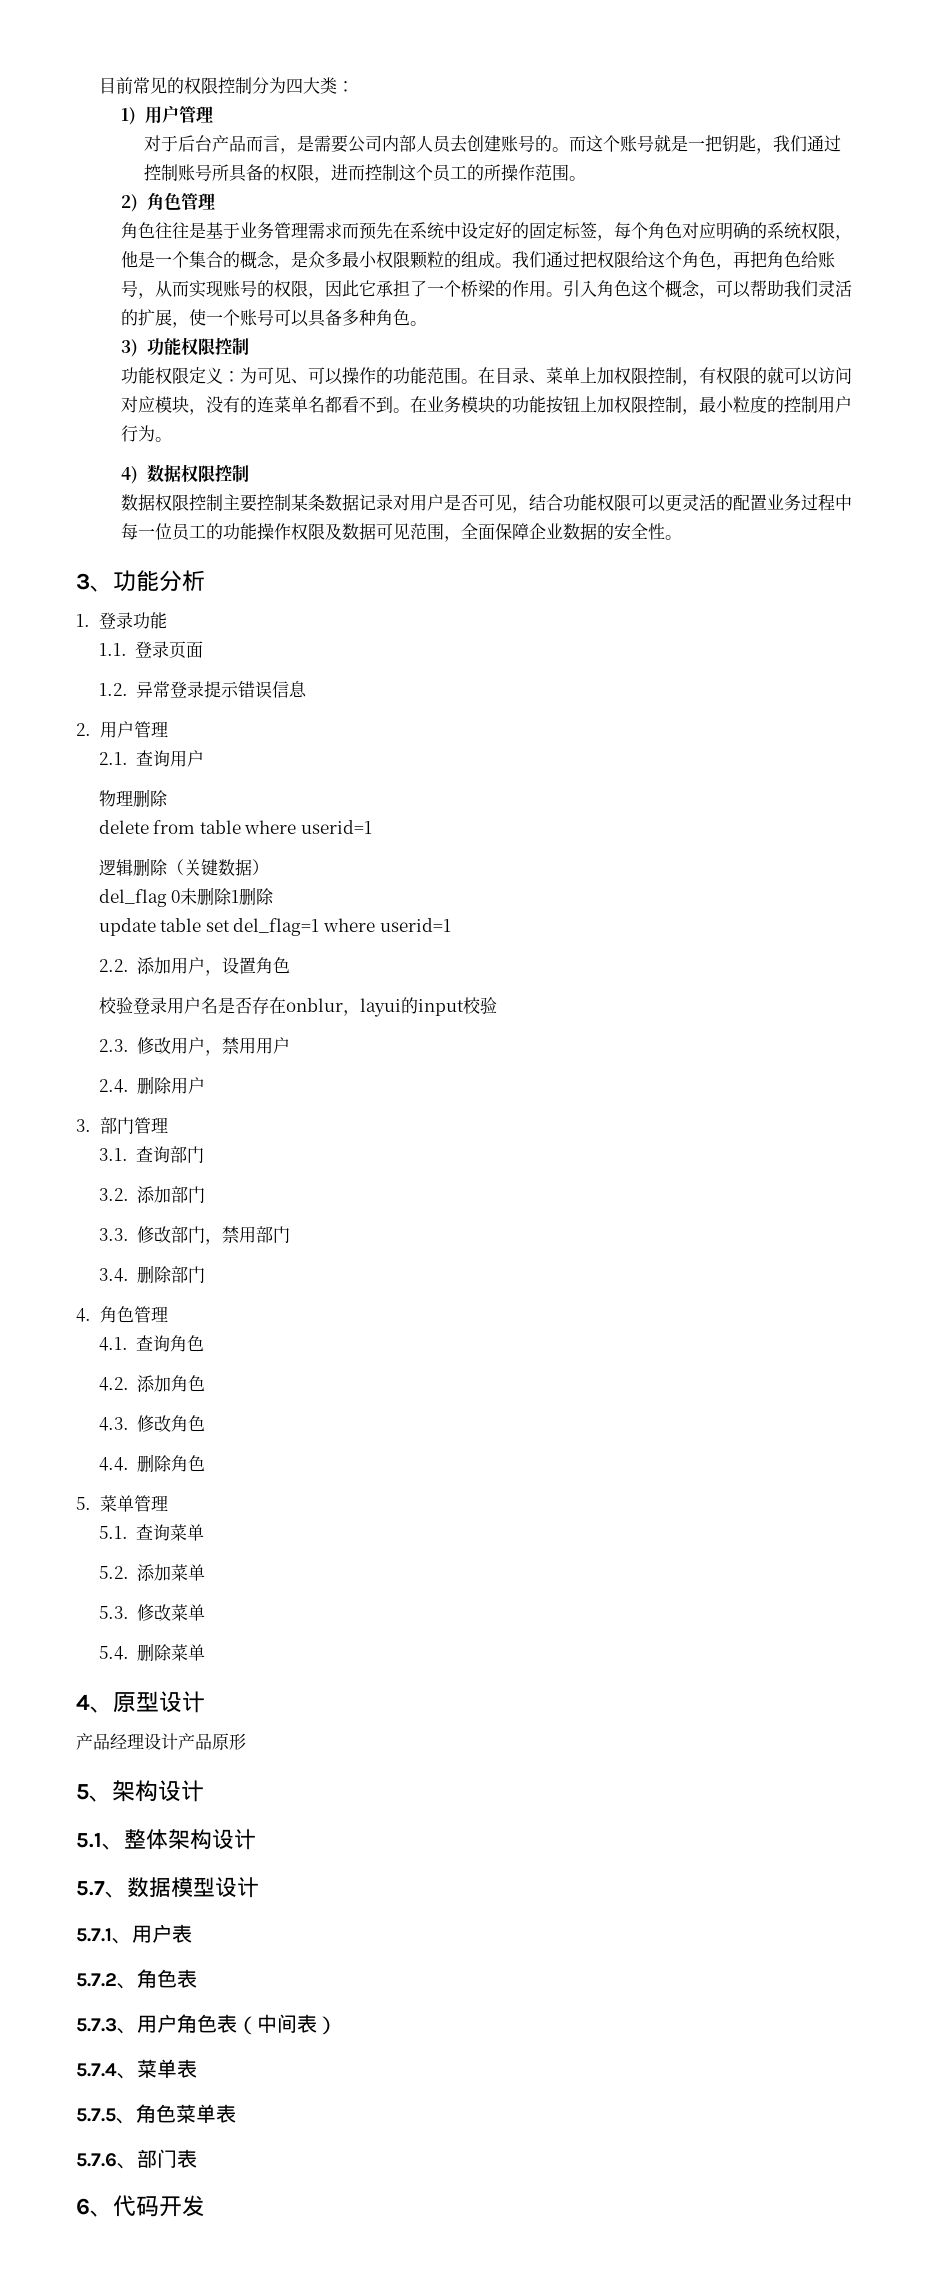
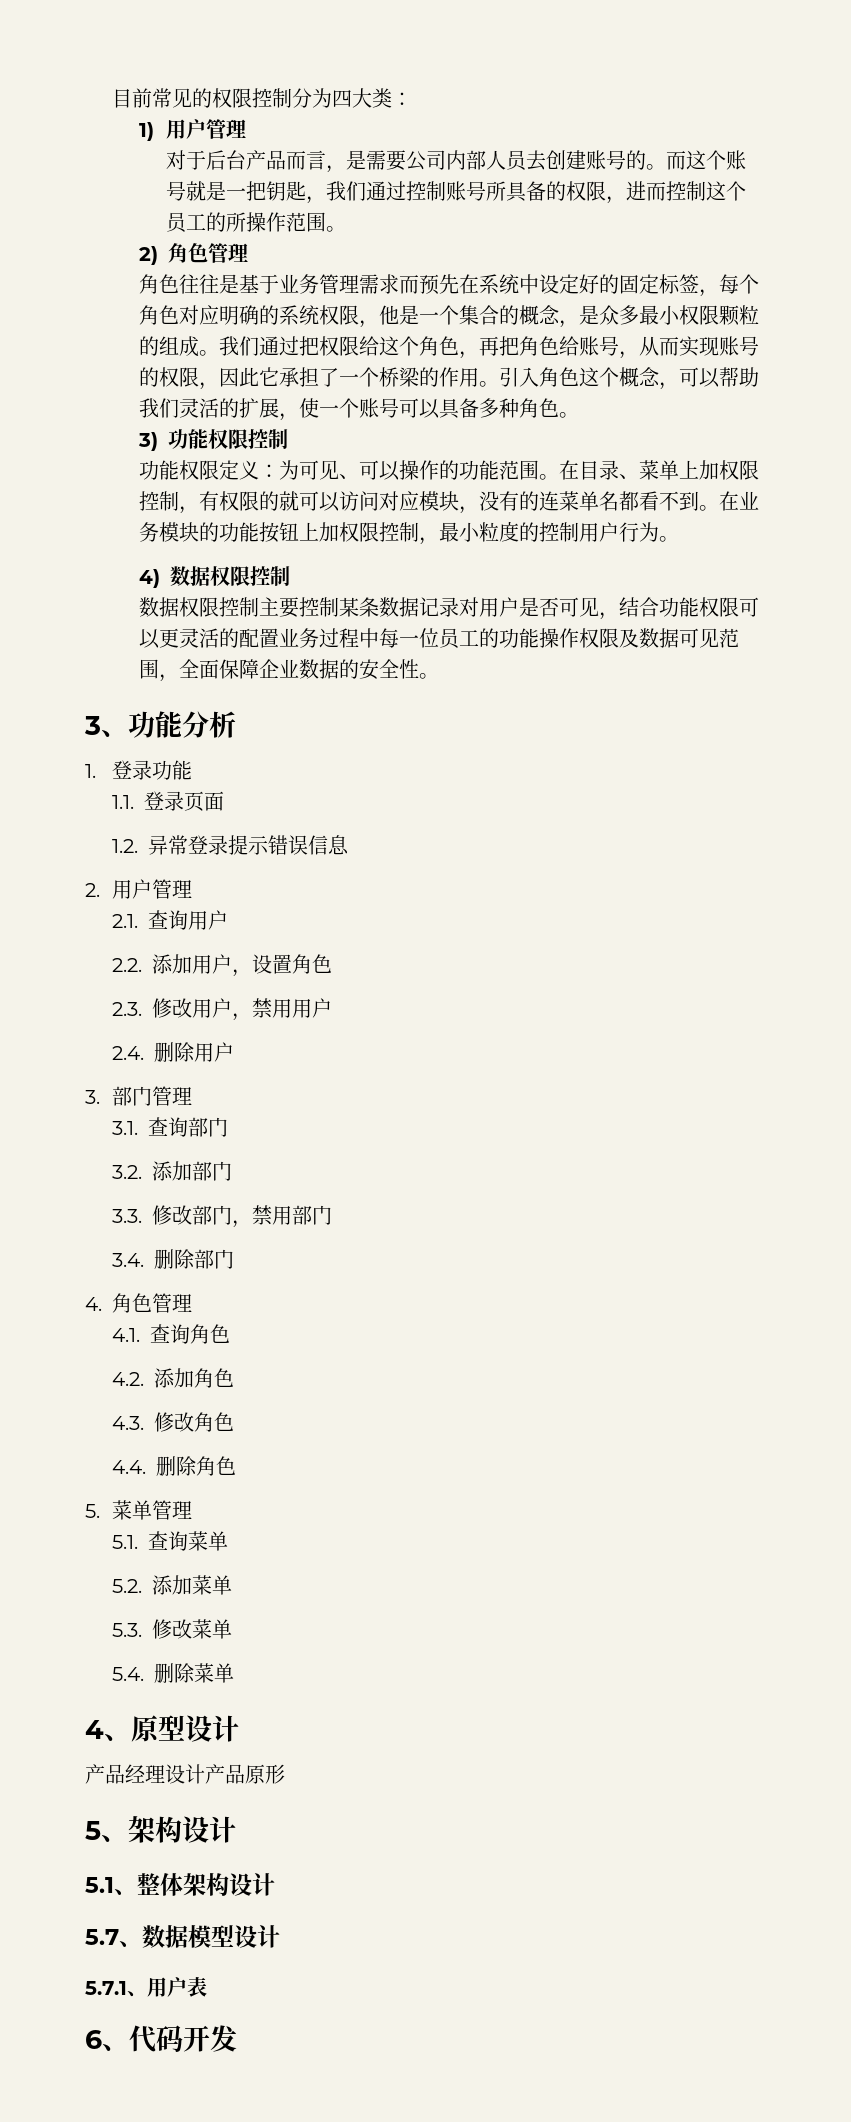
[98,789,168,807] [98,820,372,834] [98,858,269,876] [98,887,275,907] [98,918,451,936] // 物理删除 // delete from table where userid=1 // 逻辑删除（关键数据） // del_flag 0未删除1删除 // update table set del_flag=1 where userid=1 -> (229, 920) none
[98,997,497,1017] // 校验登录用户名是否存在onblur，layui的input校验 -> (333, 963) none
[76,1969,197,1989] [76,2014,337,2035] [76,2059,197,2079] [76,2104,236,2124] [76,2149,197,2169] // 5.7.2、角色表 // 5.7.3、用户角色表（中间表） // 5.7.4、菜单表 // 5.7.5、角色菜单表 // 5.7.6、部门表 -> (207, 1987) none

